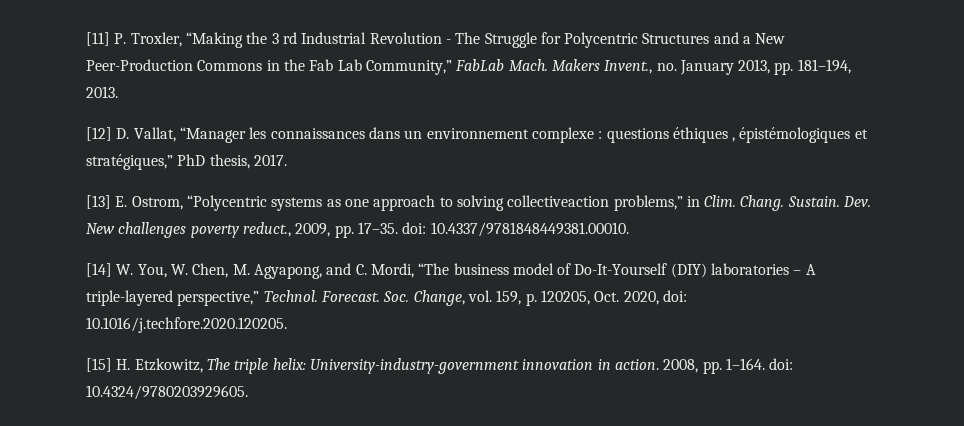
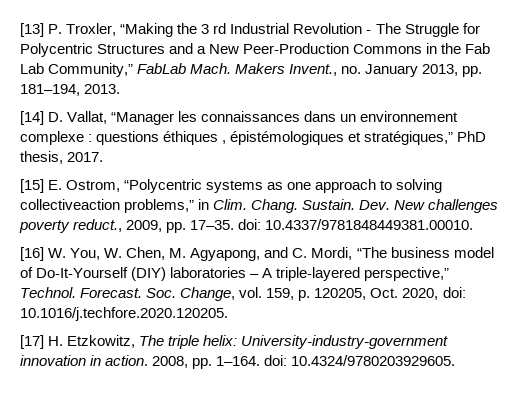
[86,32,110,46] [11] -> [20,23,44,37] [13]
[86,127,112,141] [12] -> [20,111,44,125] [14]
[86,195,111,209] [13] -> [20,179,44,193] [15]
[86,263,112,277] [14] -> [20,247,44,261] [16]
[86,358,112,372] [15] -> [20,335,44,349] [17]

